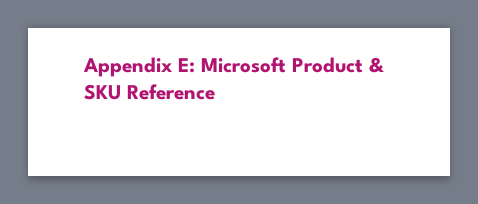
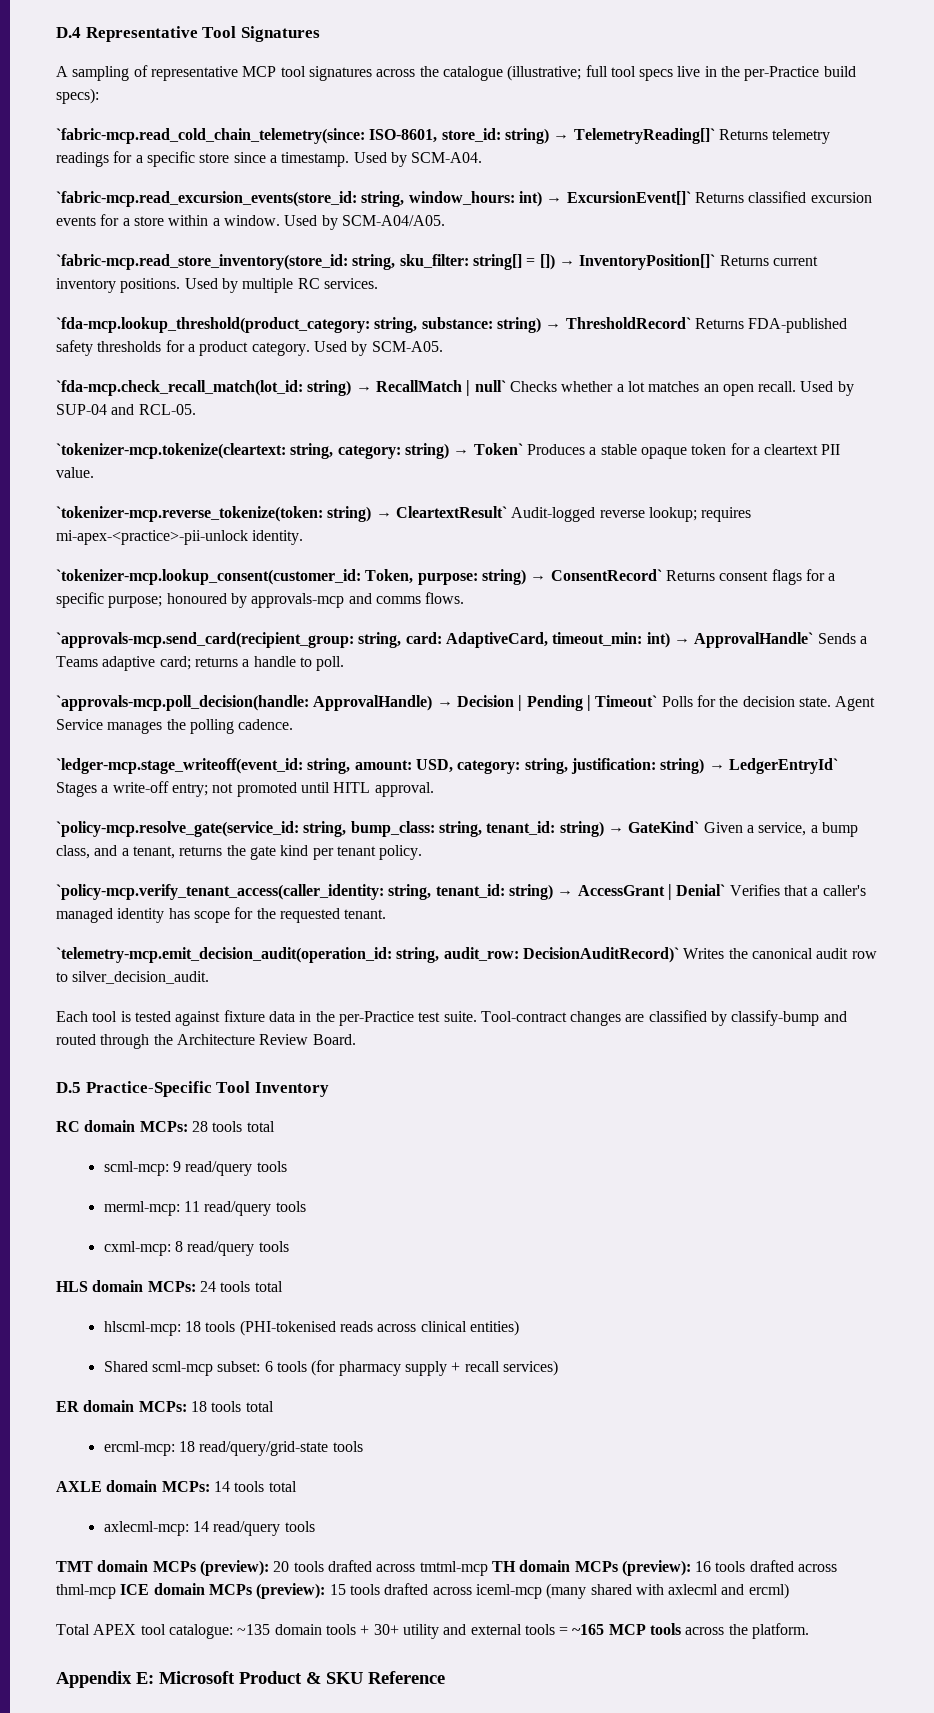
(83, 67) none -> [56,26,320,42] [56,65,856,81] [56,88,99,104] [56,128,831,144] [56,151,483,167] [56,191,872,207] [56,214,445,230] [56,254,818,270] [56,278,378,293] [56,317,848,333] [56,340,443,356] [56,380,854,396] [56,404,196,415] [56,443,841,459] [56,467,94,478] [56,506,752,522] [56,530,304,545] [56,569,836,585] [56,592,465,608] [56,632,867,648] [56,656,345,671] [56,695,876,711] [56,719,294,734] [56,758,838,774] [56,781,434,797] [56,821,858,837] [56,845,423,860] [56,884,866,900] [56,907,387,923] [56,947,877,963] [56,971,210,984] [56,1010,847,1026] [56,1034,356,1049] [56,1081,329,1097] [56,1120,275,1132] [103,1161,287,1176] [103,1201,306,1216] [103,1241,289,1256] [56,1280,283,1292] [103,1320,519,1336] [103,1360,558,1376] [56,1400,274,1412] [103,1441,363,1456] [56,1480,297,1492] [103,1521,315,1536] [56,1560,838,1576] [56,1583,789,1599] [56,1623,810,1639] D.4 Representative Tool Signatures // A sampling of representative MCP tool signatures across the catalogue (illustrative; full tool specs live in the per-Practice build specs): // `fabric-mcp.read_cold_chain_telemetry(since: ISO-8601, store_id: string) → TelemetryReading[]` Returns telemetry readings for a specific store since a timestamp. Used by SCM-A04. // `fabric-mcp.read_excursion_events(store_id: string, window_hours: int) → ExcursionEvent[]` Returns classified excursion events for a store within a window. Used by SCM-A04/A05. // `fabric-mcp.read_store_inventory(store_id: string, sku_filter: string[] = []) → InventoryPosition[]` Returns current inventory positions. Used by multiple RC services. // `fda-mcp.lookup_threshold(product_category: string, substance: string) → ThresholdRecord` Returns FDA-published safety thresholds for a product category. Used by SCM-A05. // `fda-mcp.check_recall_match(lot_id: string) → RecallMatch | null` Checks whether a lot matches an open recall. Used by SUP-04 and RCL-05. // `tokenizer-mcp.tokenize(cleartext: string, category: string) → Token` Produces a stable opaque token for a cleartext PII value. // `tokenizer-mcp.reverse_tokenize(token: string) → CleartextResult` Audit-logged reverse lookup; requires mi-apex-<practice>-pii-unlock identity. // `tokenizer-mcp.lookup_consent(customer_id: Token, purpose: string) → ConsentRecord` Returns consent flags for a specific purpose; honoured by approvals-mcp and comms flows. // `approvals-mcp.send_card(recipient_group: string, card: AdaptiveCard, timeout_min: int) → ApprovalHandle` Sends a Teams adaptive card; returns a handle to poll. // `approvals-mcp.poll_decision(handle: ApprovalHandle) → Decision | Pending | Timeout` Polls for the decision state. Agent Service manages the polling cadence. // `ledger-mcp.stage_writeoff(event_id: string, amount: USD, category: string, justification: string) → LedgerEntryId` Stages a write-off entry; not promoted until HITL approval. // `policy-mcp.resolve_gate(service_id: string, bump_class: string, tenant_id: string) → GateKind` Given a service, a bump class, and a tenant, returns the gate kind per tenant policy. // `policy-mcp.verify_tenant_access(caller_identity: string, tenant_id: string) → AccessGrant | Denial` Verifies that a caller's managed identity has scope for the requested tenant. // `telemetry-mcp.emit_decision_audit(operation_id: string, audit_row: DecisionAuditRecord)` Writes the canonical audit row to silver_decision_audit. // Each tool is tested against fixture data in the per-Practice test suite. Tool-contract changes are classified by classify-bump and routed through the Architecture Review Board. // D.5 Practice-Specific Tool Inventory // RC domain MCPs: 28 tools total // scml-mcp: 9 read/query tools // merml-mcp: 11 read/query tools // cxml-mcp: 8 read/query tools // HLS domain MCPs: 24 tools total // hlscml-mcp: 18 tools (PHI-tokenised reads across clinical entities) // Shared scml-mcp subset: 6 tools (for pharmacy supply + recall services) // ER domain MCPs: 18 tools total // ercml-mcp: 18 read/query/grid-state tools // AXLE domain MCPs: 14 tools total // axlecml-mcp: 14 read/query tools // TMT domain MCPs (preview): 20 tools drafted across tmtml-mcp TH domain MCPs (preview): 16 tools drafted across thml-mcp ICE domain MCPs (preview): 15 tools drafted across iceml-mcp (many shared with axlecml and ercml) // Total APEX tool catalogue: ~135 domain tools + 30+ utility and external tools = ~165 MCP tools across the platform. //

